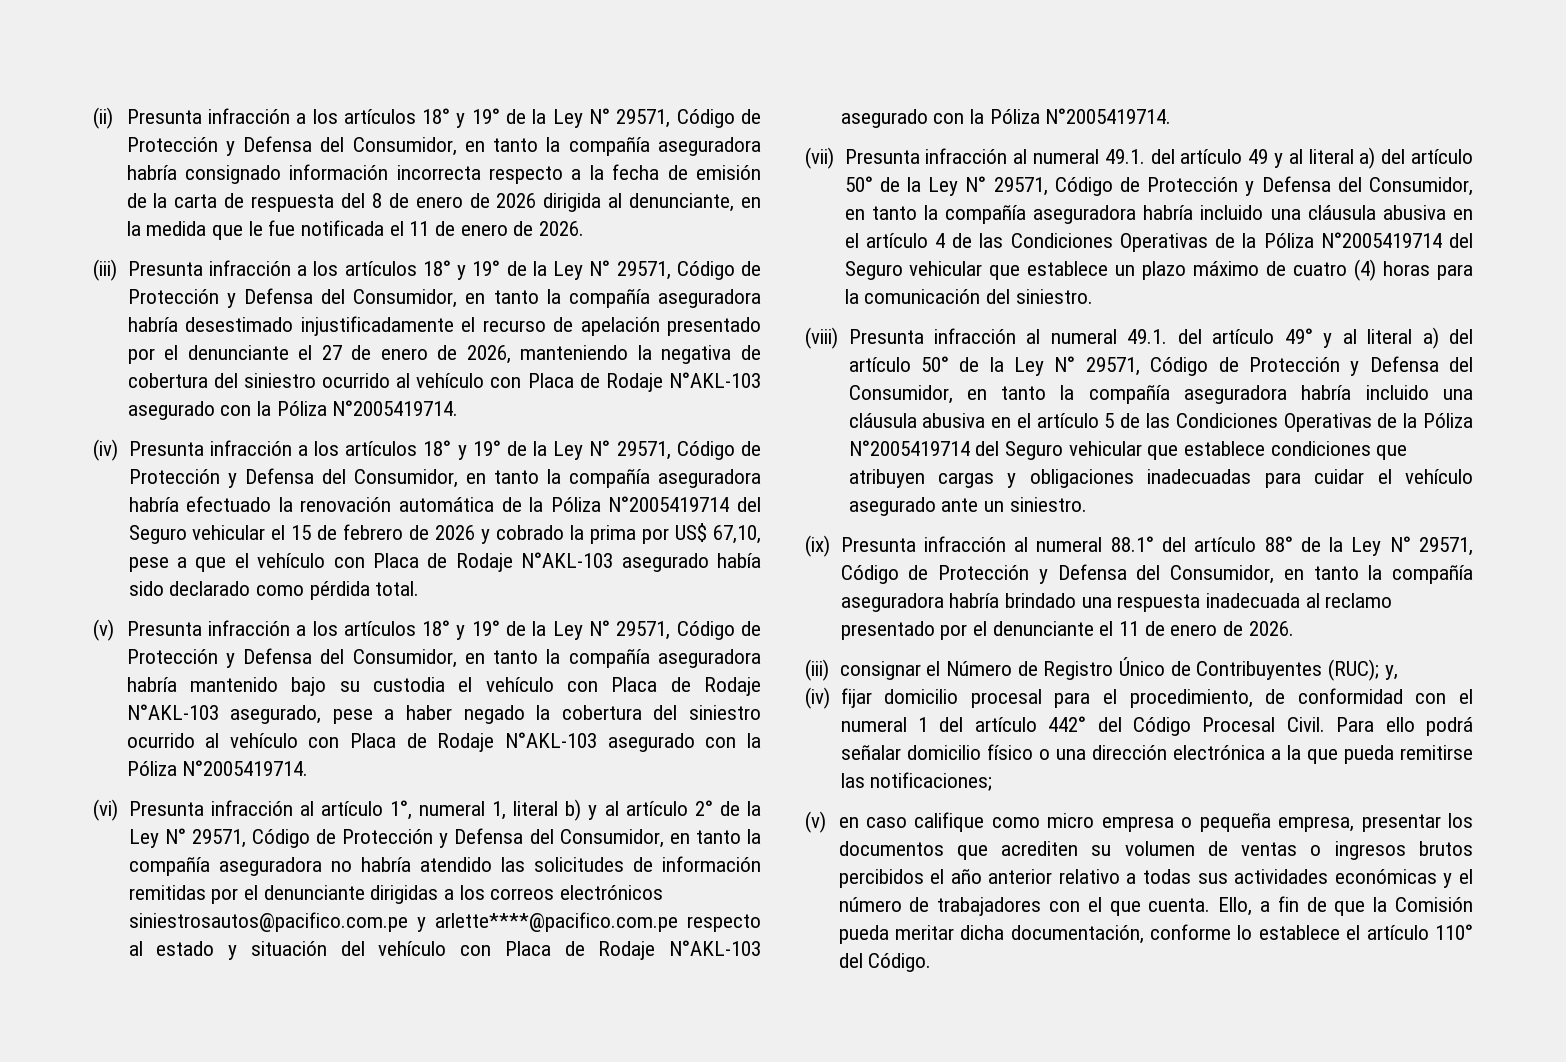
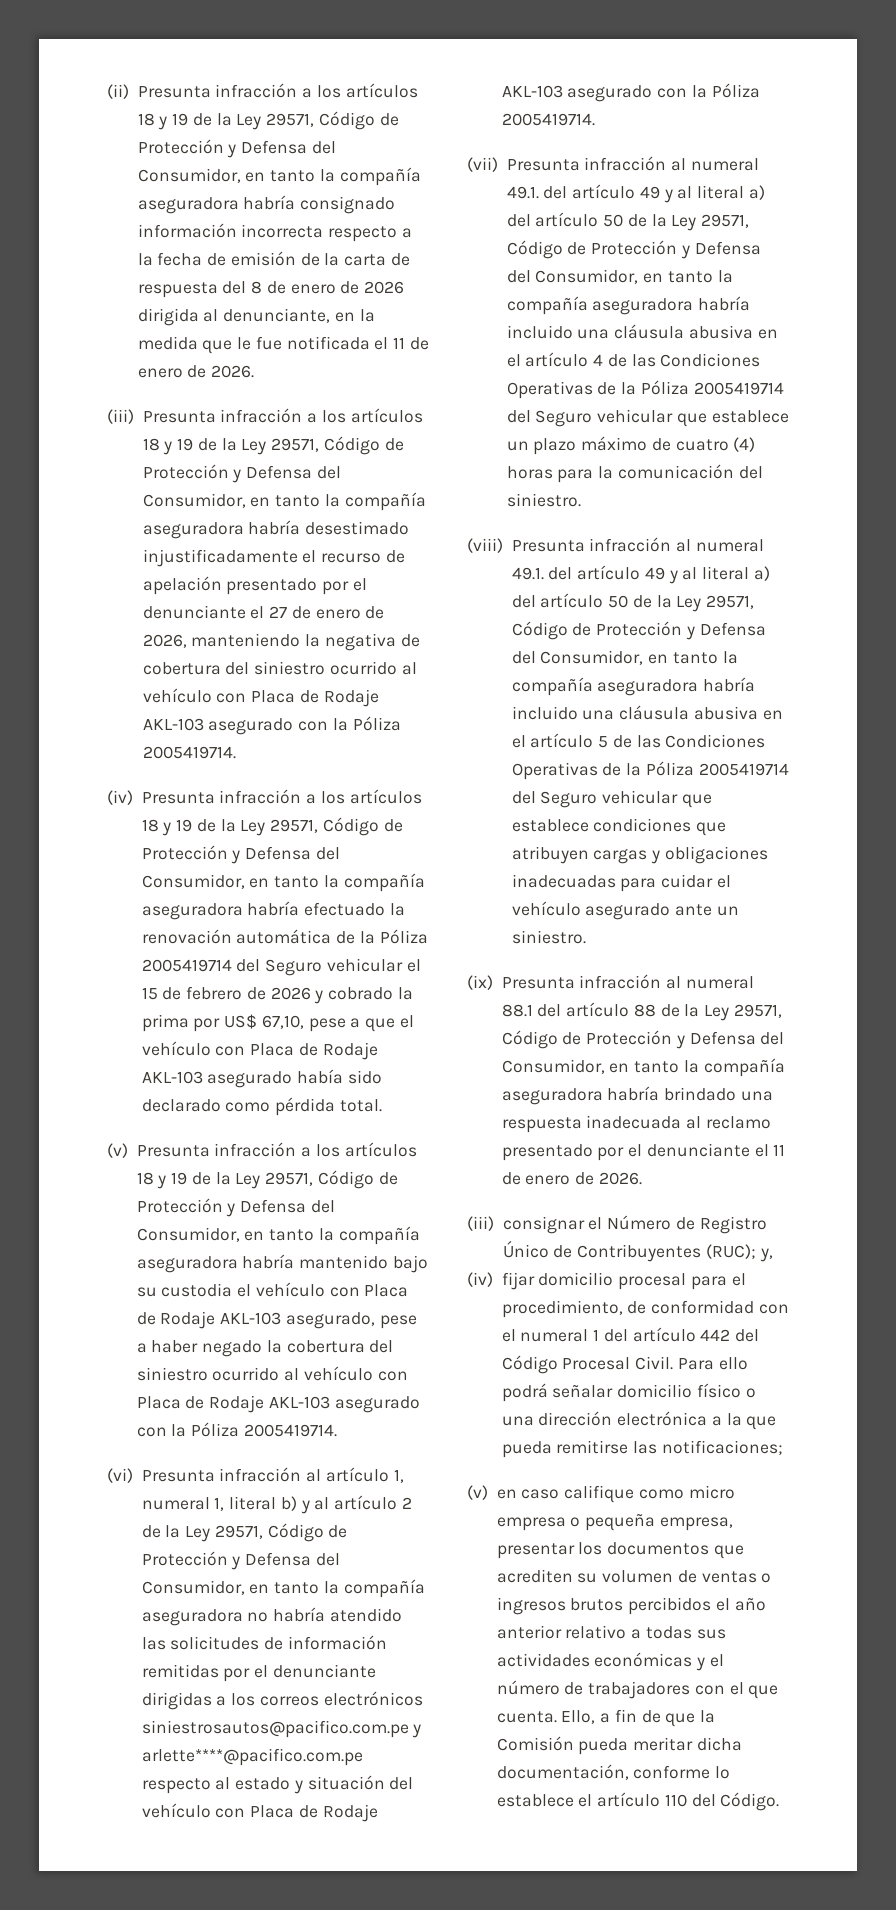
[422,108,611,128] 18° y 19° de la Ley N° -> [137,113,262,130] 18 y 19 de la Ley
[422,260,611,280] 18° y 19° de la Ley N° -> [142,438,267,455] 18 y 19 de la Ley
[668,372,761,388] [127,400,459,420] N°AKL-103 asegurado con la Póliza N°2005419714. -> [142,716,401,735] [142,746,236,759] AKL-103 asegurado con la Póliza 2005419714.
[423,440,611,460] 18° y 19° de la Ley N° -> [141,819,266,836] 18 y 19 de la Ley
[608,496,730,512] N°2005419714 -> [141,959,232,972] 2005419714
[521,552,614,568] N°AKL-103 -> [141,1071,203,1084] AKL-103
[422,620,611,640] 18° y 19° de la Ley N° -> [136,1172,261,1189] 18 y 19 de la Ley
[126,704,219,720] N°AKL-103 -> [220,1312,282,1325] AKL-103
[505,732,761,752] [126,760,309,776] N°AKL-103 asegurado con la Póliza N°2005419714. -> [268,1396,420,1413] [136,1422,337,1437] AKL-103 asegurado con la Póliza 2005419714.
[389,800,412,820] 1°, -> [393,1469,404,1483] 1,
[694,800,761,816] [128,828,186,848] 2° de la Ley N° -> [401,1497,412,1509] [141,1525,211,1542] 2 de la Ley
[669,940,761,956] [840,108,1172,128] N°AKL-103 asegurado con la Póliza N°2005419714. -> [501,83,760,102] [501,113,595,126] AKL-103 asegurado con la Póliza 2005419714.
[844,176,987,196] 50° de la Ley N° -> [603,214,697,231] 50 de la Ley
[1320,232,1442,248] N°2005419714 -> [693,382,784,395] 2005419714
[1284,327,1473,349] [848,356,1076,376] 49° y al literal a) del artículo 50° de la Ley N° -> [644,566,770,584] [511,593,702,612] 49 y al literal a) del artículo 50 de la Ley
[848,440,970,456] N°2005419714 -> [698,763,789,776] 2005419714
[1110,536,1411,556] 88.1° del artículo 88° de la Ley N° -> [501,1002,730,1021] 88.1 del artículo 88 de la Ley
[1048,716,1087,732] 442° -> [700,1329,731,1341] 442
[1435,924,1473,940] 110° -> [664,1794,687,1807] 110

